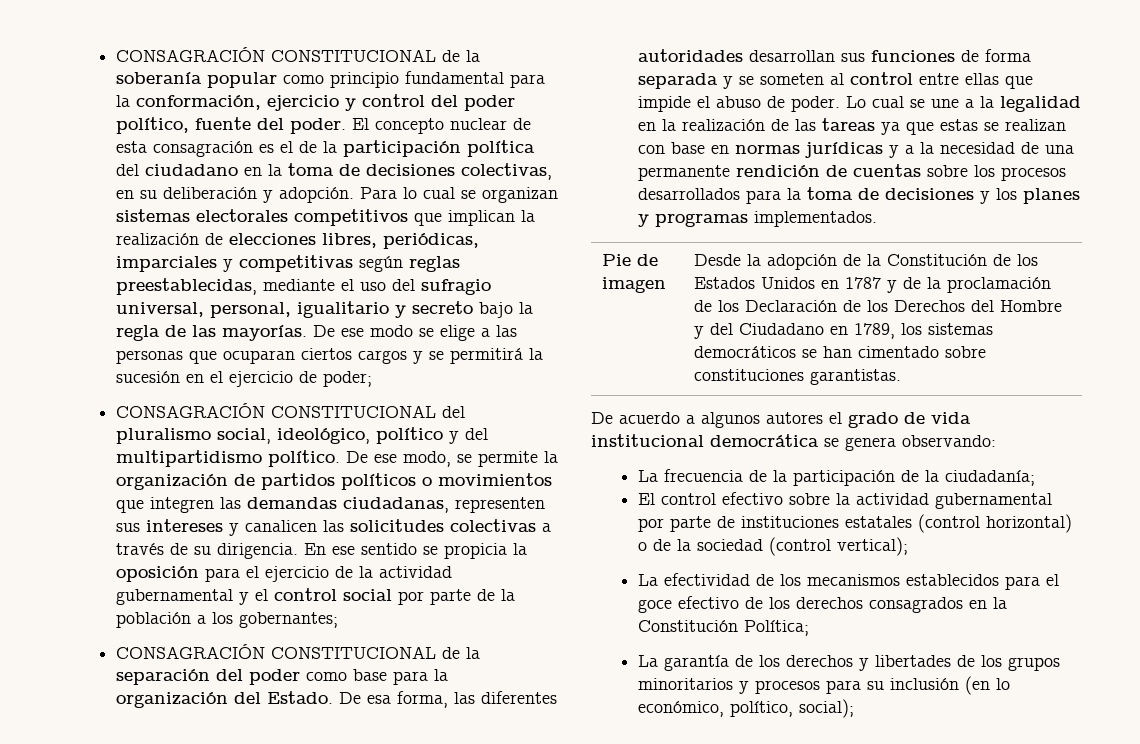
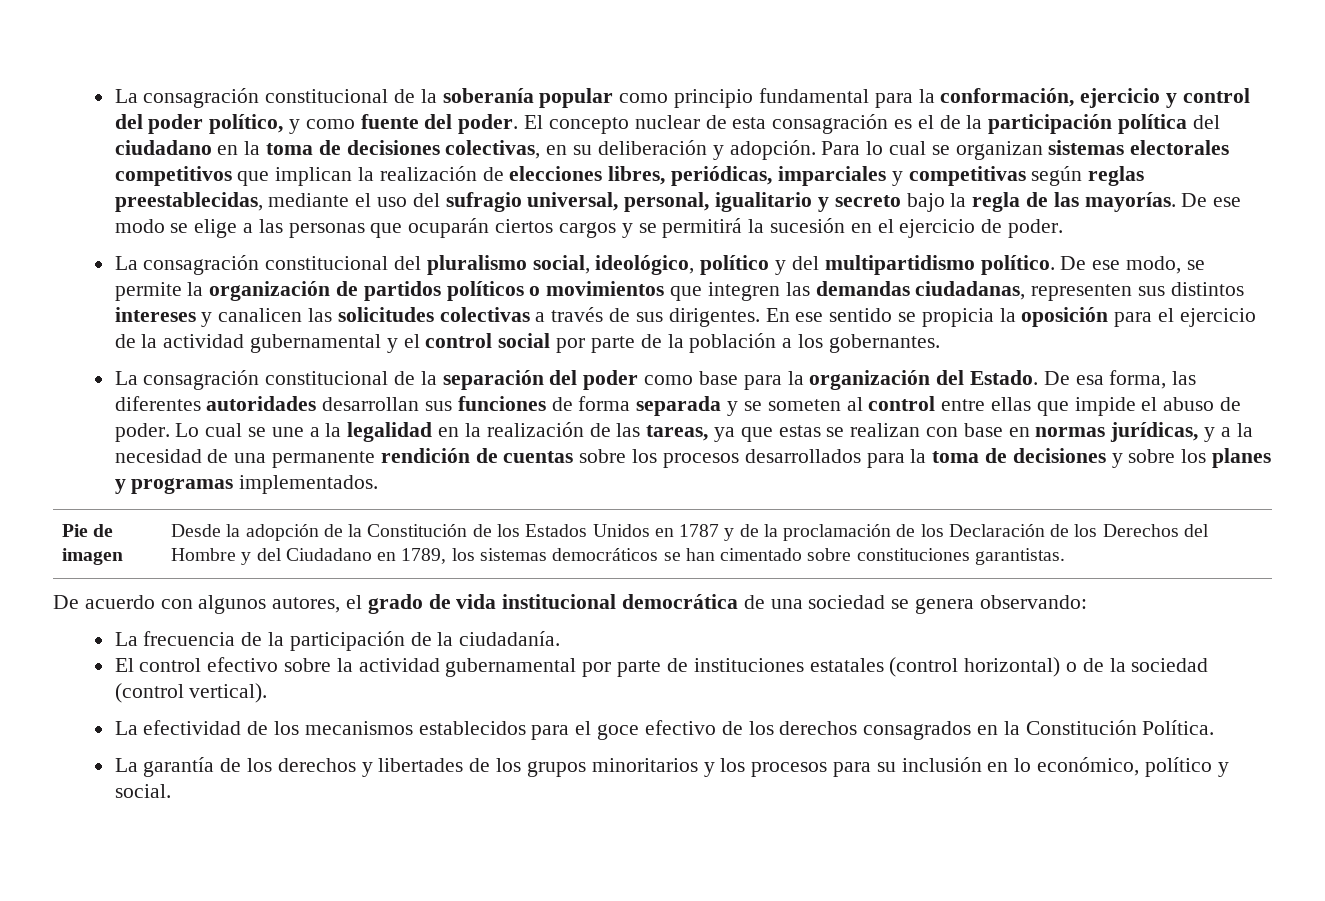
[115,47,436,62] CONSAGRACIÓN CONSTITUCIONAL -> [114,88,389,108] La consagración constitucional
(189, 125) none -> [289,119,355,134] y como
[222,350,295,364] ocuparan -> [408,218,490,238] ocuparán
[322,371,372,387] [115,403,436,418] poder; // CONSAGRACIÓN CONSTITUCIONAL -> [1007,219,1063,238] [114,255,389,275] poder. // La consagración constitucional
(140, 527) none -> [1170,282,1244,296] distintos
[193,543,298,559] su dirigencia. -> [635,308,760,327] sus dirigentes.
[238,612,338,628] [115,644,436,659] gobernantes; // CONSAGRACIÓN CONSTITUCIONAL -> [828,334,940,353] [114,370,389,390] gobernantes. // La consagración constitucional
[821,118,875,131] tareas -> [646,425,709,441] tareas,
[804,142,883,158] jurídicas -> [1110,422,1199,442] jurídicas,
(990, 197) none -> [1128,449,1176,463] sobre
[686,412,823,428] a algunos autores -> [160,595,341,614] con algunos autores,
(819, 440) none -> [743,595,886,609] de una sociedad
[944,470,1035,486] ciudadanía; -> [459,631,561,646] ciudadanía.
[836,537,908,556] vertical); -> [189,683,268,703] vertical).
[743,620,809,636] Política; -> [1142,720,1215,735] Política.
(749, 687) none -> [720,758,746,772] los
[964,676,990,695] (en -> [987,762,1009,772] en
[729,699,854,718] político, social); -> [1144,757,1229,777] [114,784,171,798] político y social.

